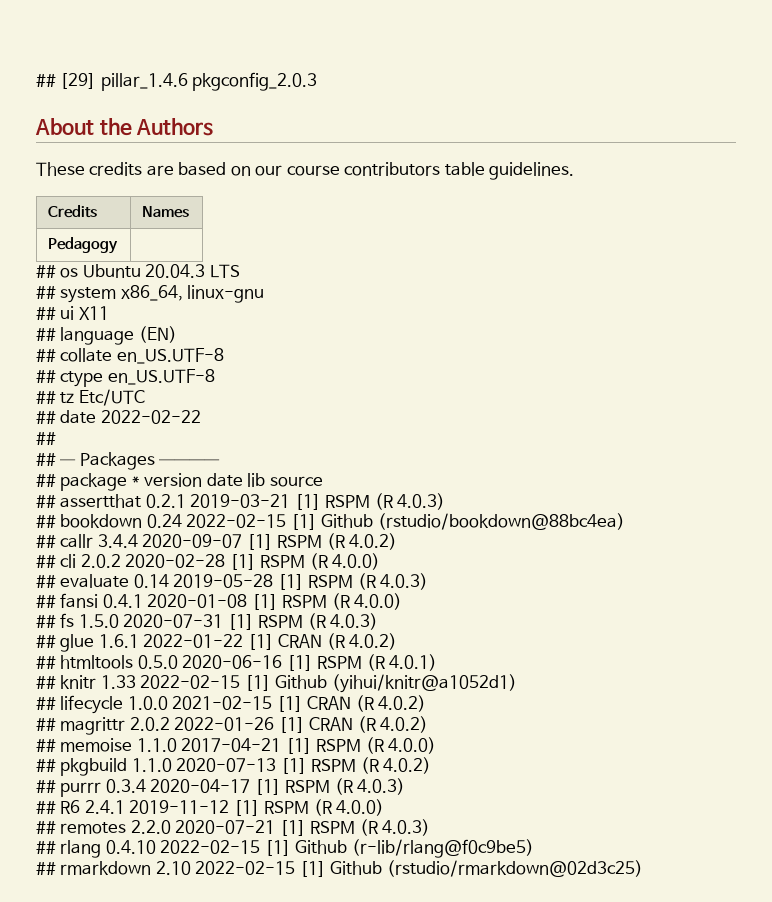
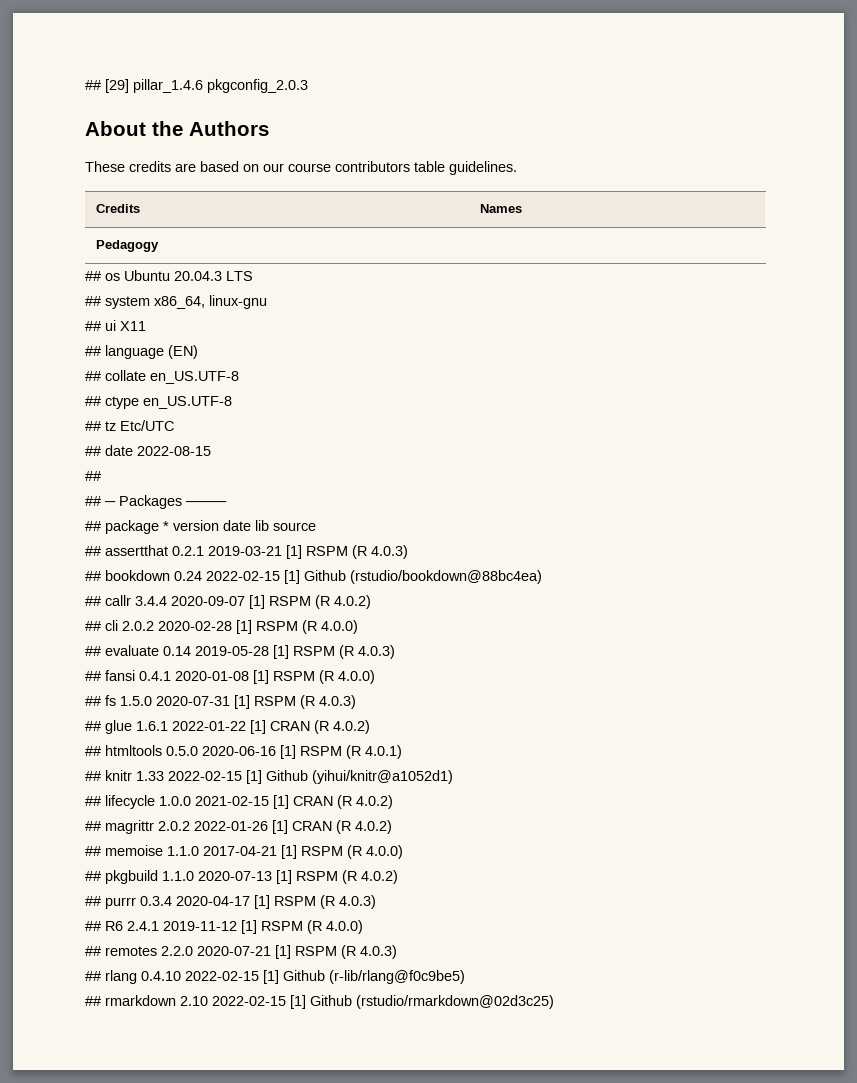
[100,410,201,424] 2022-02-22 -> [137,446,211,456] 2022-08-15

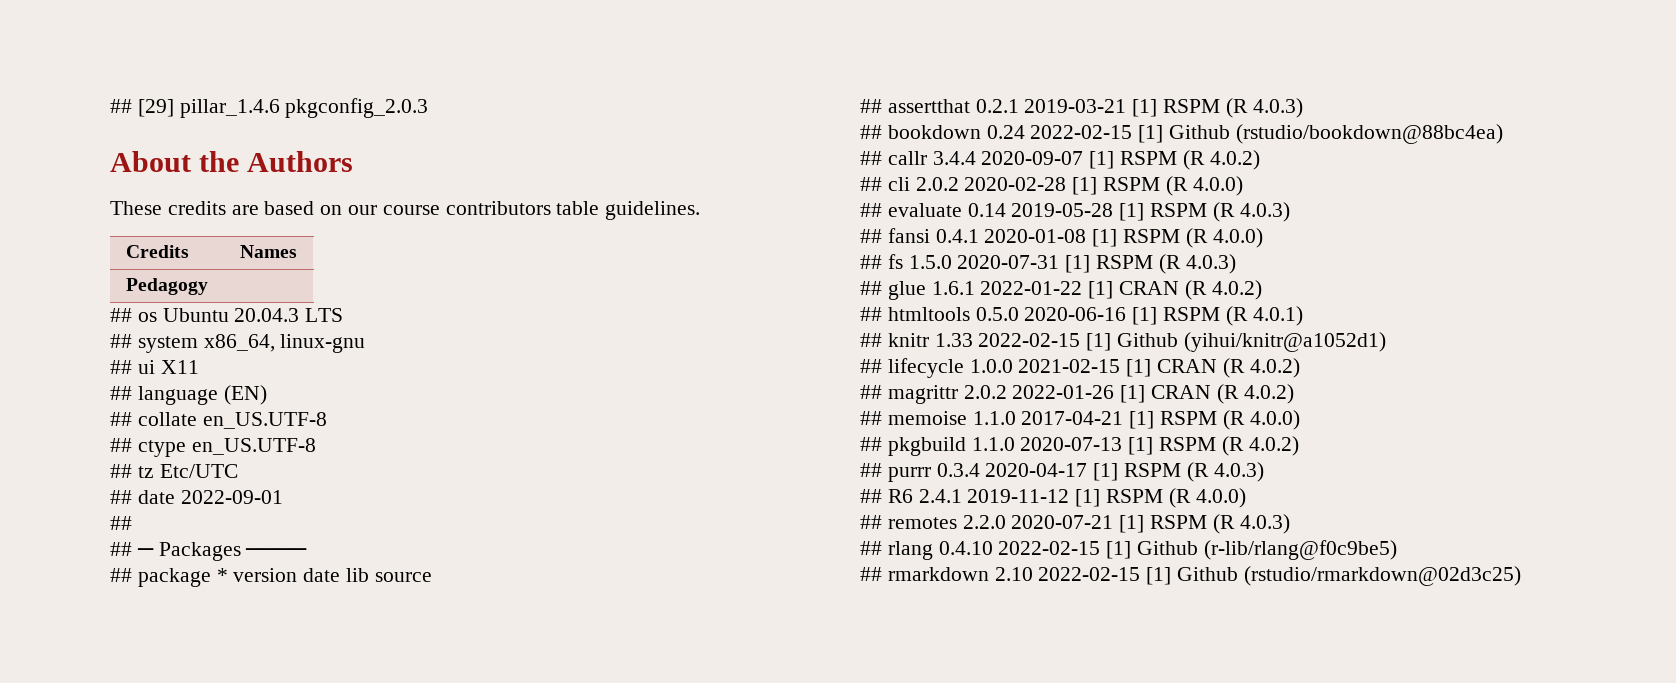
[137,446,211,456] 2022-08-15 -> [180,490,283,504] 2022-09-01

